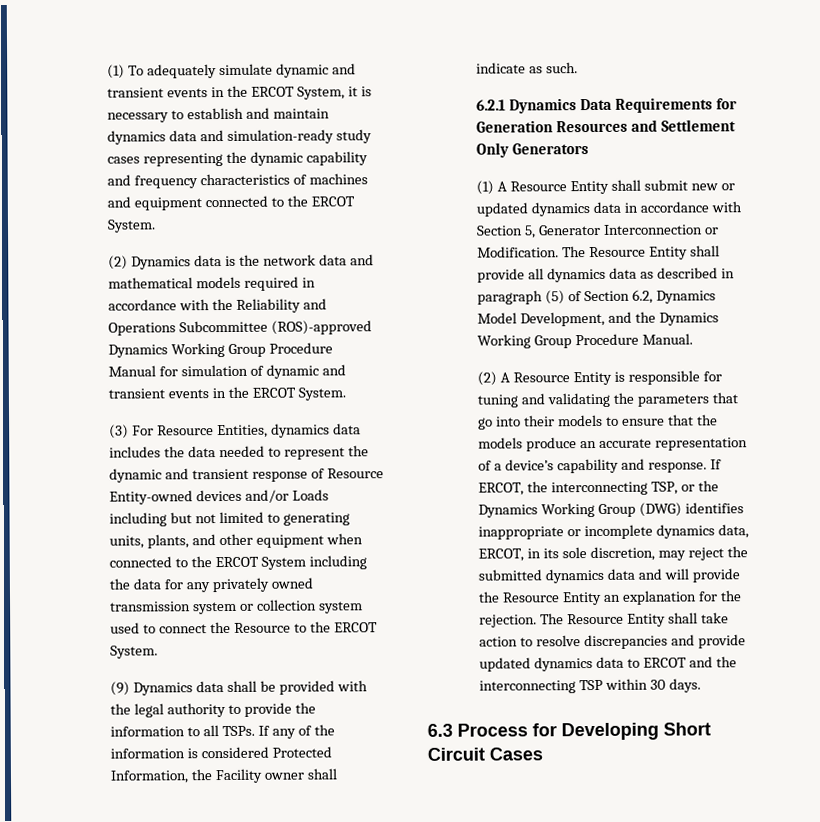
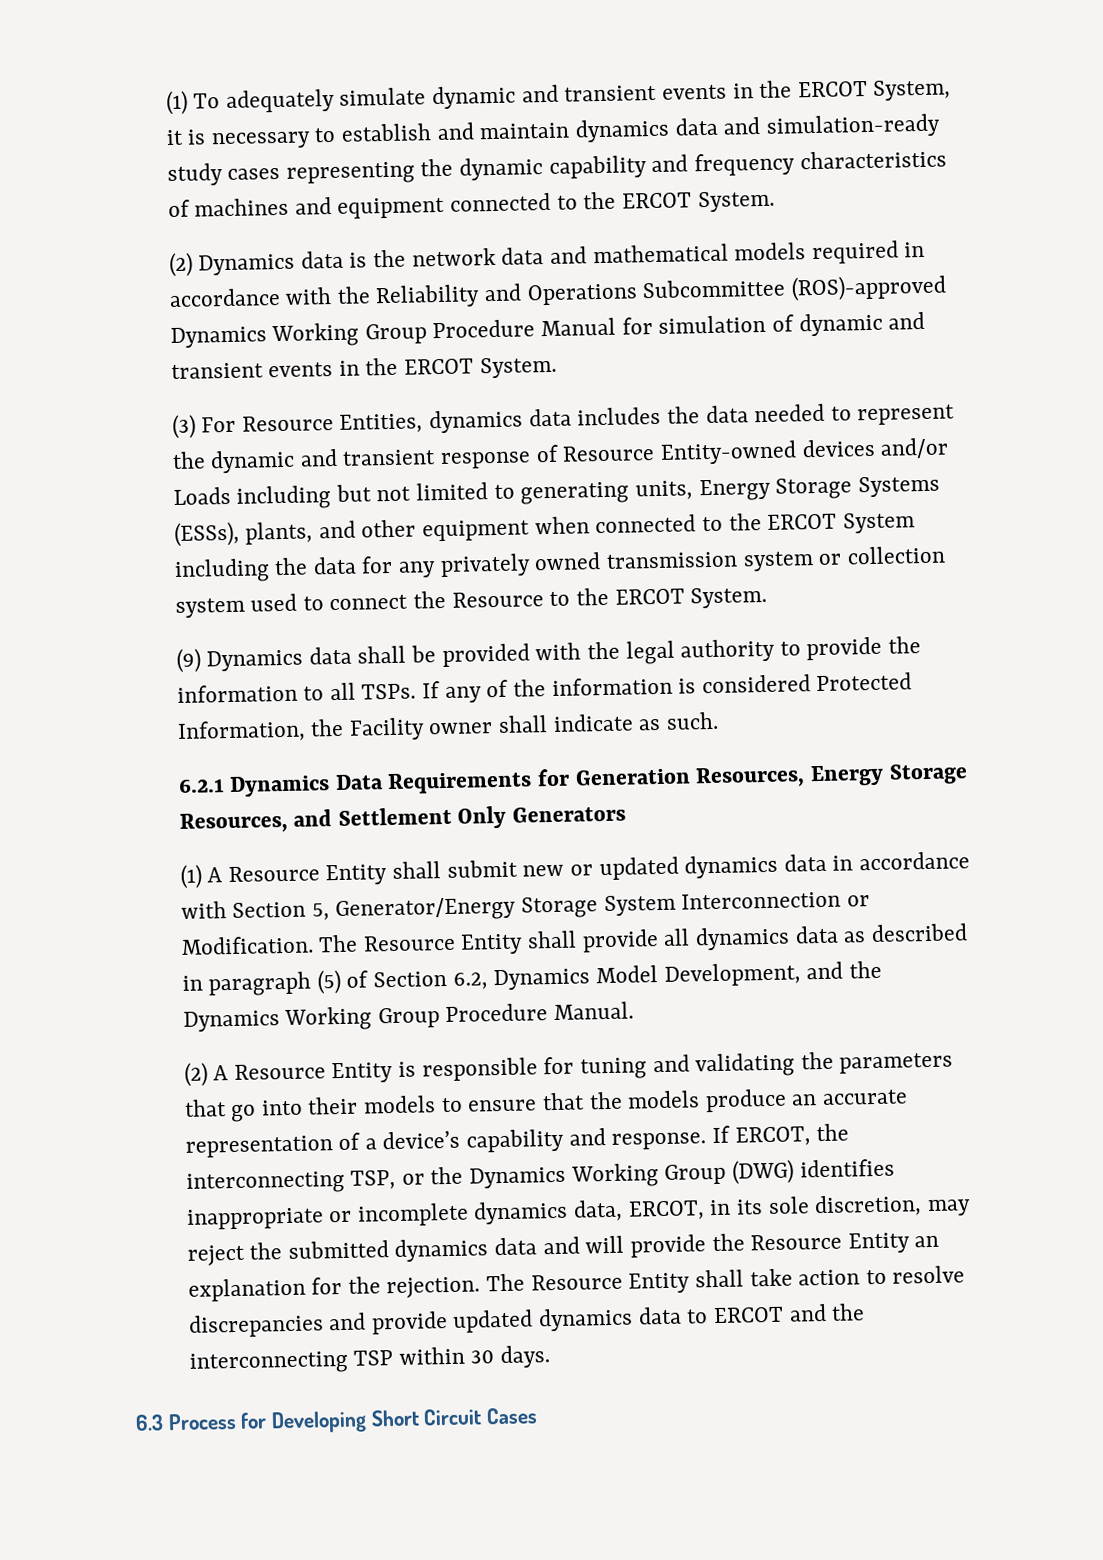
(145, 542) none -> [698,475,940,502] [173,521,240,548] Energy Storage Systems (ESSs),
[556,120,629,133] Resources -> [695,763,968,789] [178,811,288,834] Resources, Energy Storage Resources,
[538,224,602,236] Generator -> [335,894,676,923] Generator/Energy Storage System

